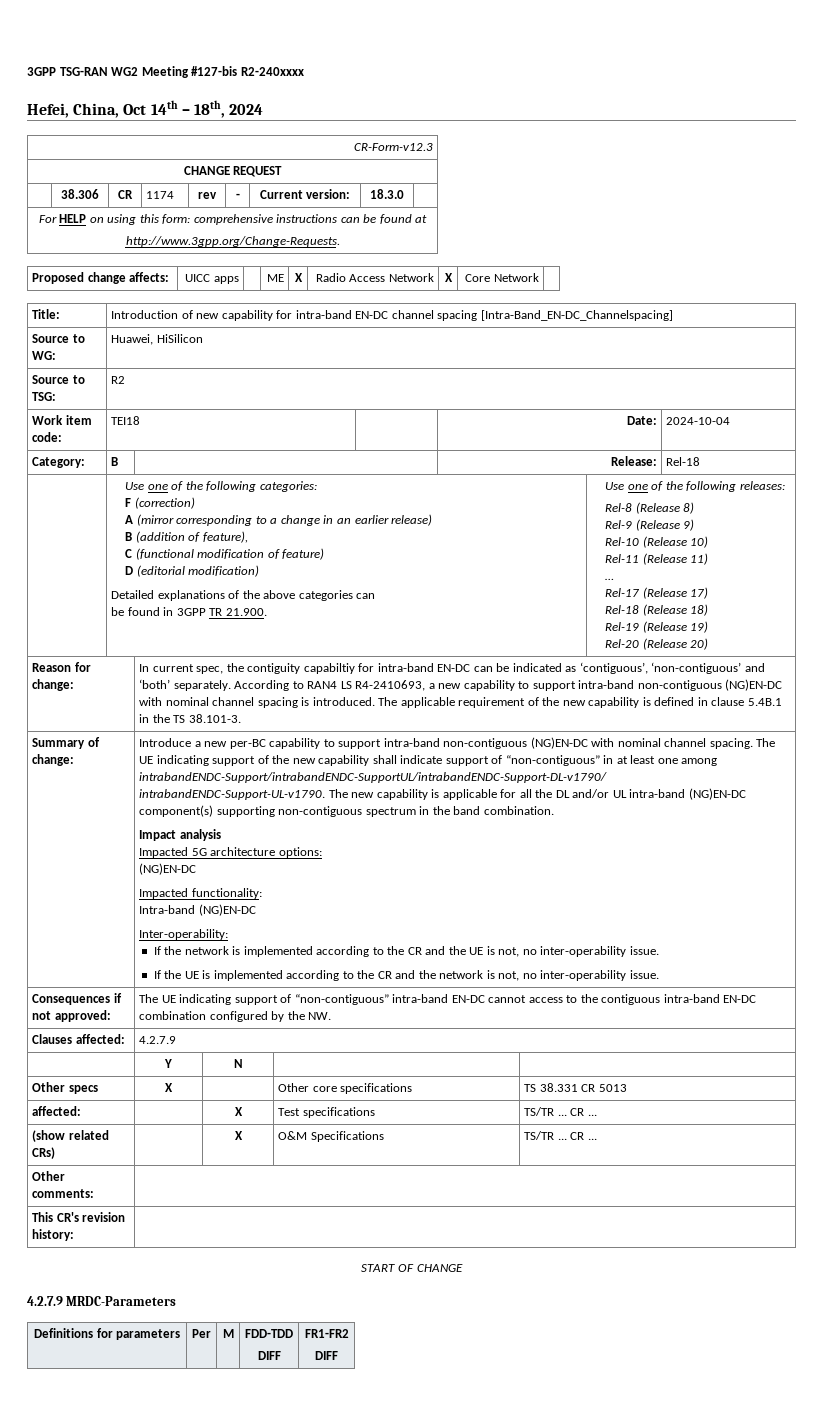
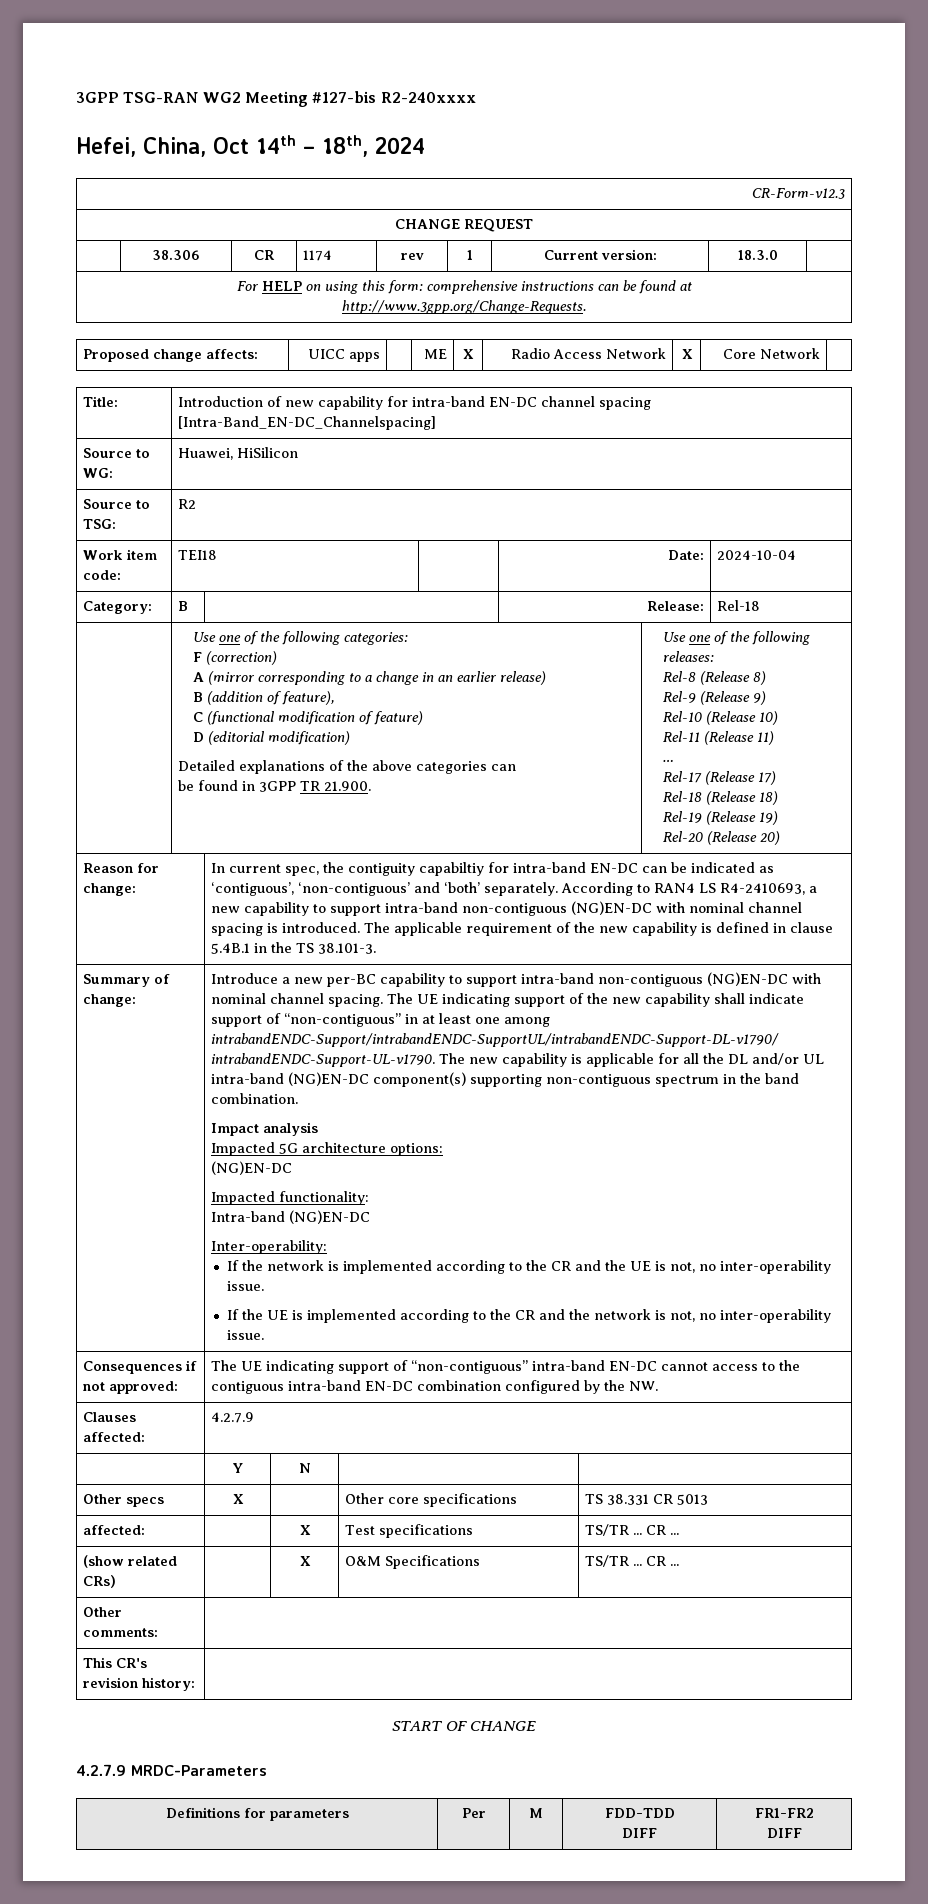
[235,193,240,199] - -> [466,250,473,260] 1

